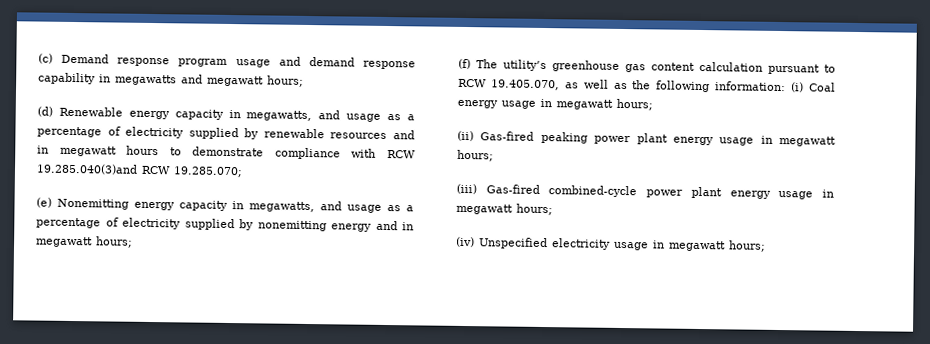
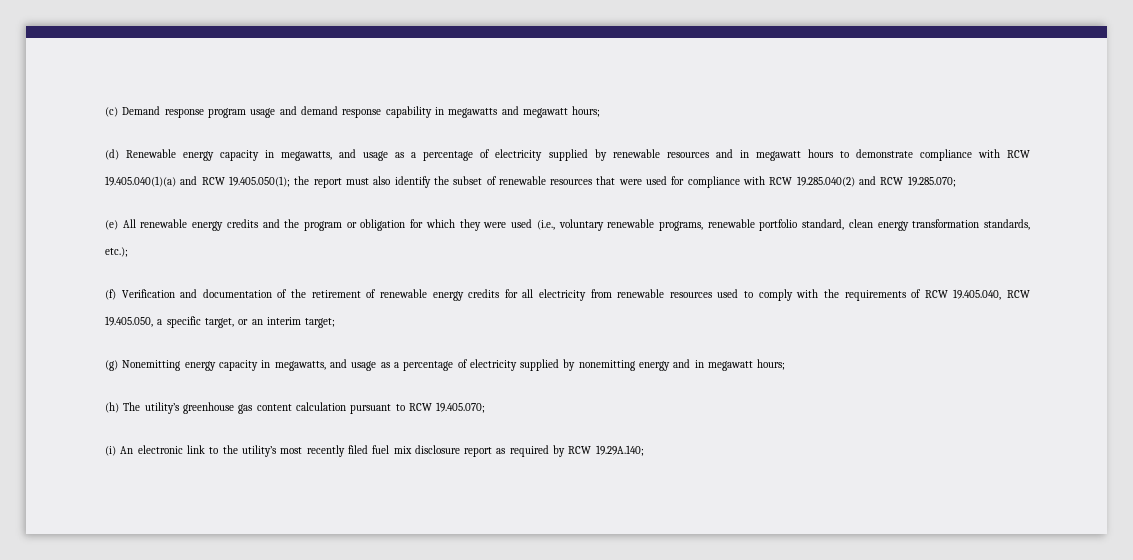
[36,163,243,178] [36,197,52,208] 19.285.040(3)and RCW 19.285.070; // (e) -> [105,176,956,188] [105,219,1031,231] [105,247,128,257] [105,289,1031,301] [105,316,336,328] [105,360,118,371] 19.405.040(1)(a) and RCW 19.405.050(1); the report must also identify the subset of renewable resources that were used for compliance with RCW 19.285.040(2) and RCW 19.285.070; // (e) All renewable energy credits and the program or obligation for which they were used (i.e., voluntary renewable programs, renewable portfolio standard, clean energy transformation standards, etc.); // (f) Verification and documentation of the retirement of renewable energy credits for all electricity from renewable resources used to comply with the requirements of RCW 19.405.040, RCW 19.405.050, a specific target, or an interim target; // (g)
[458,58,471,70] (f) -> [105,402,119,413] (h)
[490,79,836,93] [457,98,653,111] [457,130,836,147] [457,149,494,162] [456,183,834,200] [456,203,553,216] [456,236,766,252] 19.405.070, as well as the following information: (i) Coal energy usage in megawatt hours; // (ii) Gas-fired peaking power plant energy usage in megawatt hours; // (iii) Gas-fired combined-cycle power plant energy usage in megawatt hours; // (iv) Unspecified electricity usage in megawatt hours; -> [436,402,486,413] [105,445,644,457] 19.405.070; // (i) An electronic link to the utility’s most recently filed fuel mix disclosure report as required by RCW 19.29A.140;

